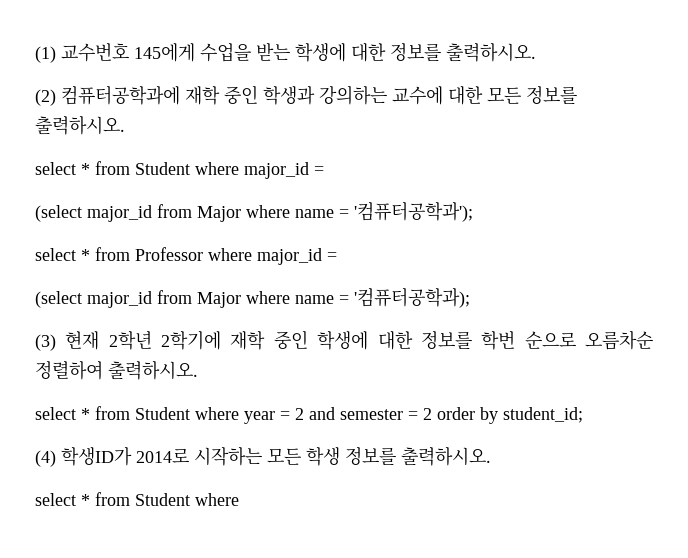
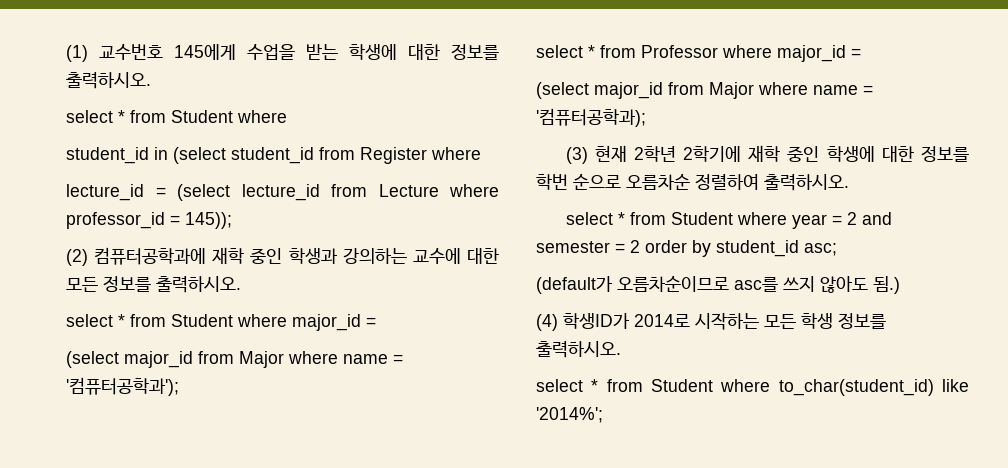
(536, 52) none -> [66,110,287,123] [66,147,481,164] [66,184,499,201] [66,212,232,229] // select * from Student where // student_id in (select student_id from Register where // lecture_id = (select lecture_id from Lecture where professor_id = 145));
[503,407,583,423] student_id; -> [716,240,837,257] [536,275,900,294] student_id asc; // (default가 오름차순이므로 asc를 쓰지 않아도 됨.)
(239, 499) none -> [778,379,969,396] [536,407,603,423] to_char(student_id) like '2014%';

